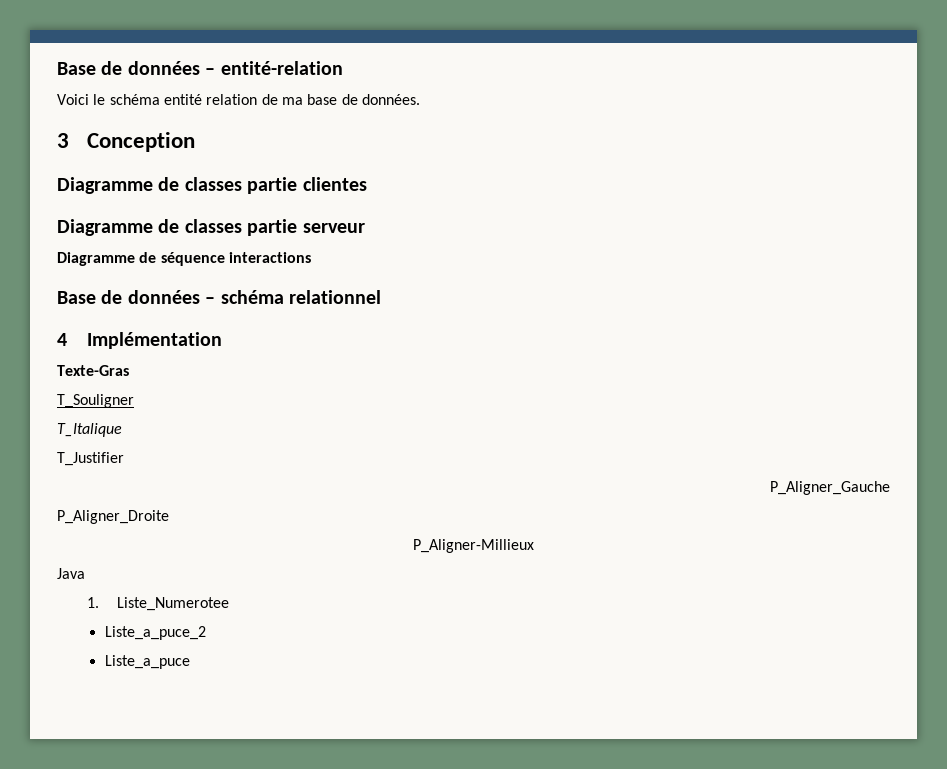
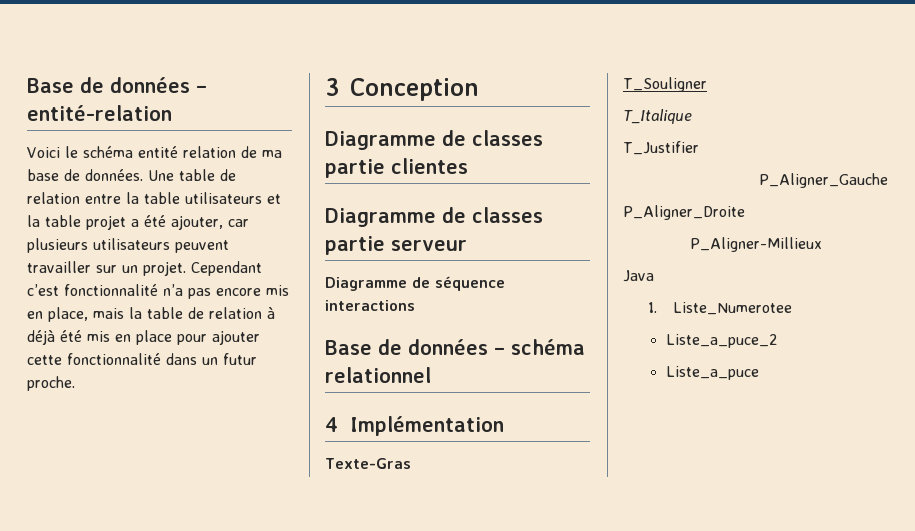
(420, 99) none -> [148,169,236,181] [27,192,281,204] [27,215,249,230] [27,238,229,253] [27,261,262,276] [27,284,289,299] [27,307,275,322] [27,330,260,345] [27,353,257,365] [27,376,75,391] Une table de relation entre la table utilisateurs et la table projet a été ajouter, car plusieurs utilisateurs peuvent travailler sur un projet. Cependant c’est fonctionnalité n’a pas encore mis en place, mais la table de relation à déjà été mis en place pour ajouter cette fonctionnalité dans un futur proche.

